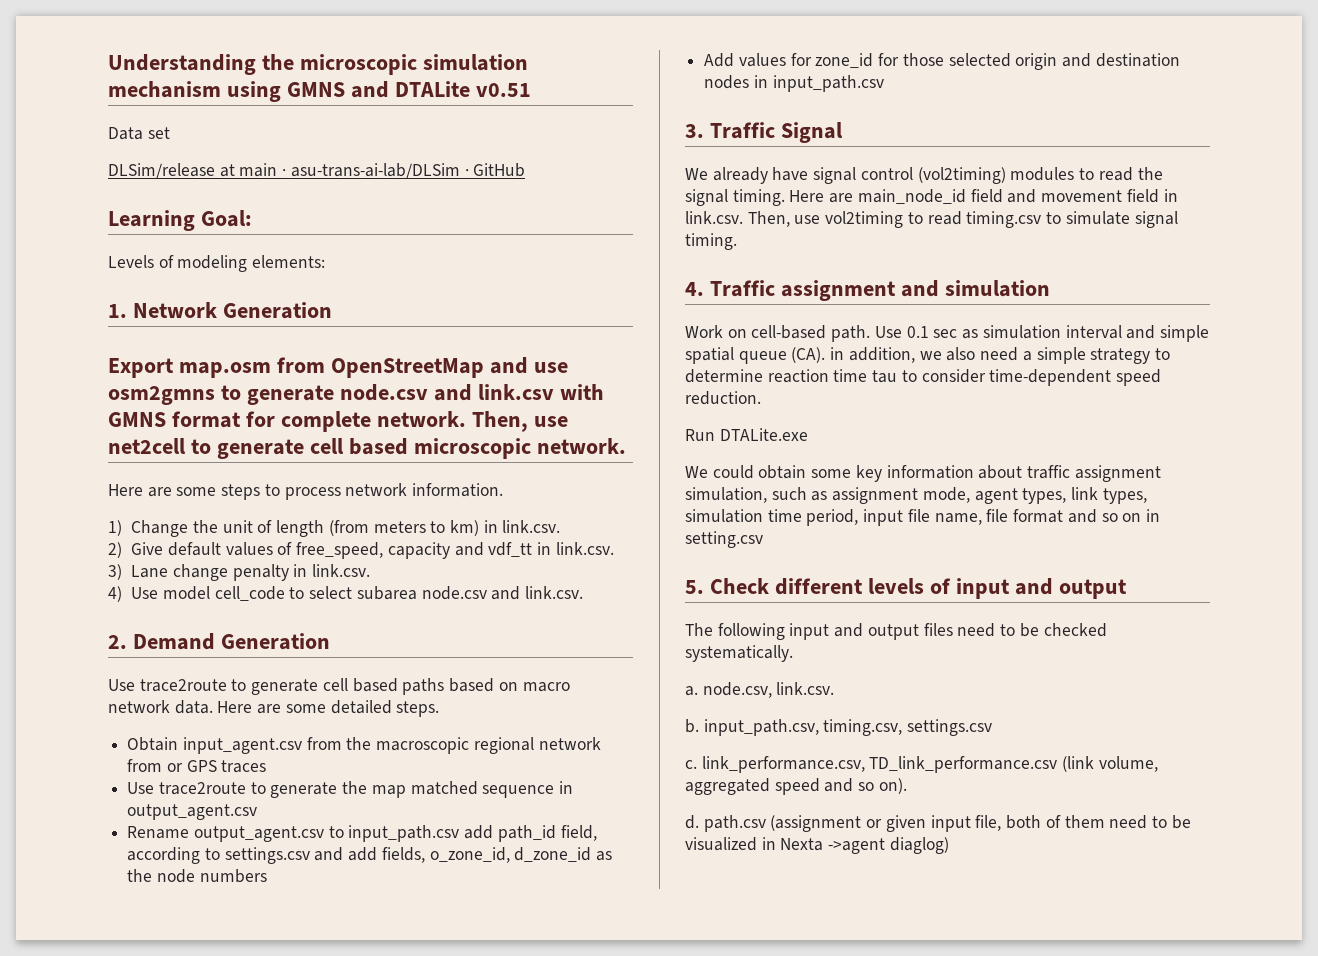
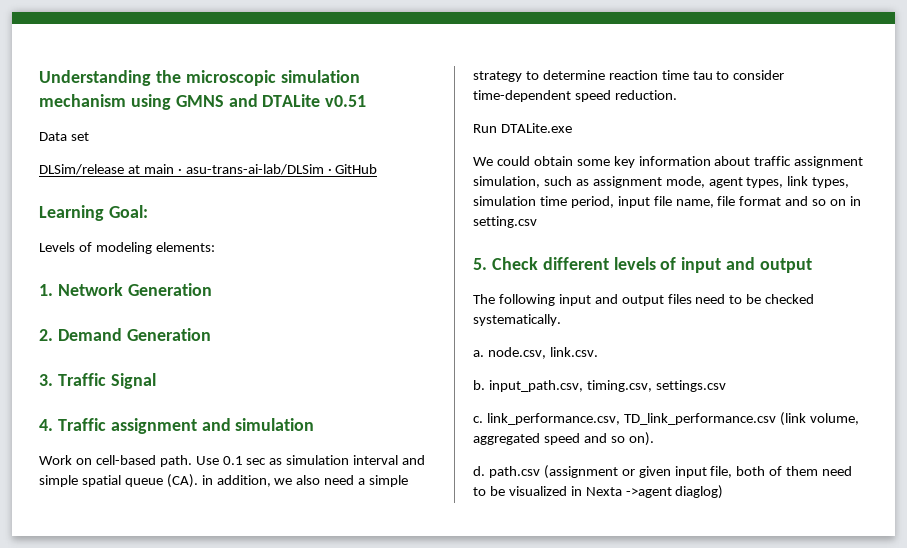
[108,357,568,378] [108,384,604,405] [108,411,568,432] [108,438,626,459] [108,483,504,500] [108,520,561,537] [108,542,614,559] [108,564,371,581] [108,586,583,602] [108,633,330,650] [108,678,570,695] [108,700,440,717] [127,737,601,754] [127,759,267,773] [127,781,574,798] [127,804,258,820] [127,825,597,842] [127,847,613,864] [127,869,267,883] [704,53,1180,70] [704,75,884,92] [685,122,843,143] [685,167,1163,184] [685,189,1178,206] [685,211,1178,228] [685,233,737,250] Export map.osm from OpenStreetMap and use osm2gmns to generate node.csv and link.csv with GMNS format for complete network. Then, use net2cell to generate cell based microscopic network. // Here are some steps to process network information. // 1) Change the unit of length (from meters to km) in link.csv. // 2) Give default values of free_speed, capacity and vdf_tt in link.csv. // 3) Lane change penalty in link.csv. // 4) Use model cell_code to select subarea node.csv and link.csv. // 2. Demand Generation // Use trace2route to generate cell based paths based on macro network data. Here are some detailed steps. // Obtain input_agent.csv from the macroscopic regional network from or GPS traces // Use trace2route to generate the map matched sequence in output_agent.csv // Rename output_agent.csv to input_path.csv add path_id field, according to settings.csv and add fields, o_zone_id, d_zone_id as the node numbers // Add values for zone_id for those selected origin and destination nodes in input_path.csv // 3. Traffic Signal // We already have signal control (vol2timing) modules to read the signal timing. Here are main_node_id field and movement field in link.csv. Then, use vol2timing to read timing.csv to simulate signal timing. -> [39,328,211,341] [39,373,156,389] 2. Demand Generation // 3. Traffic Signal

